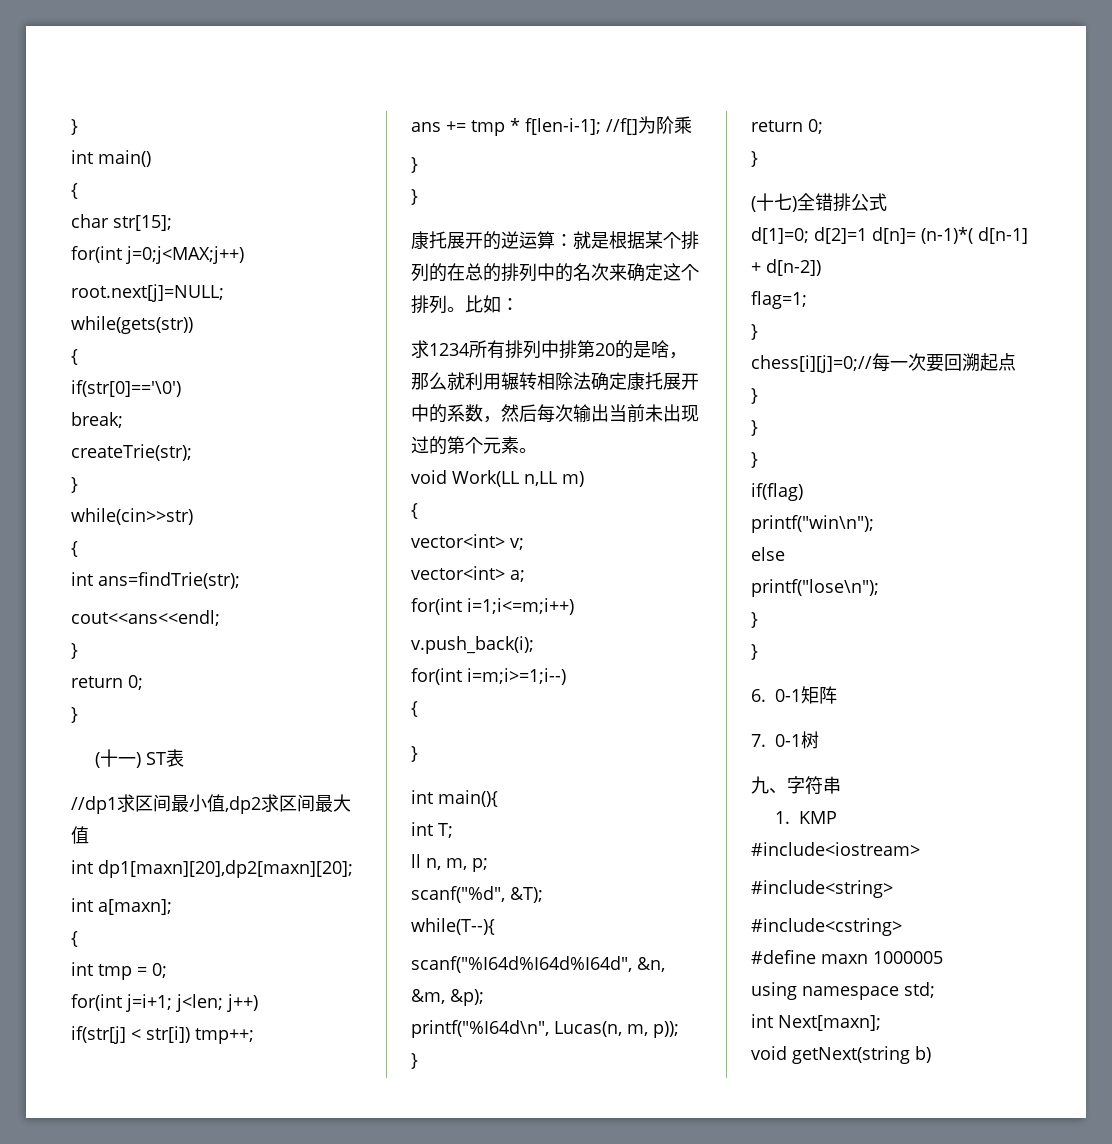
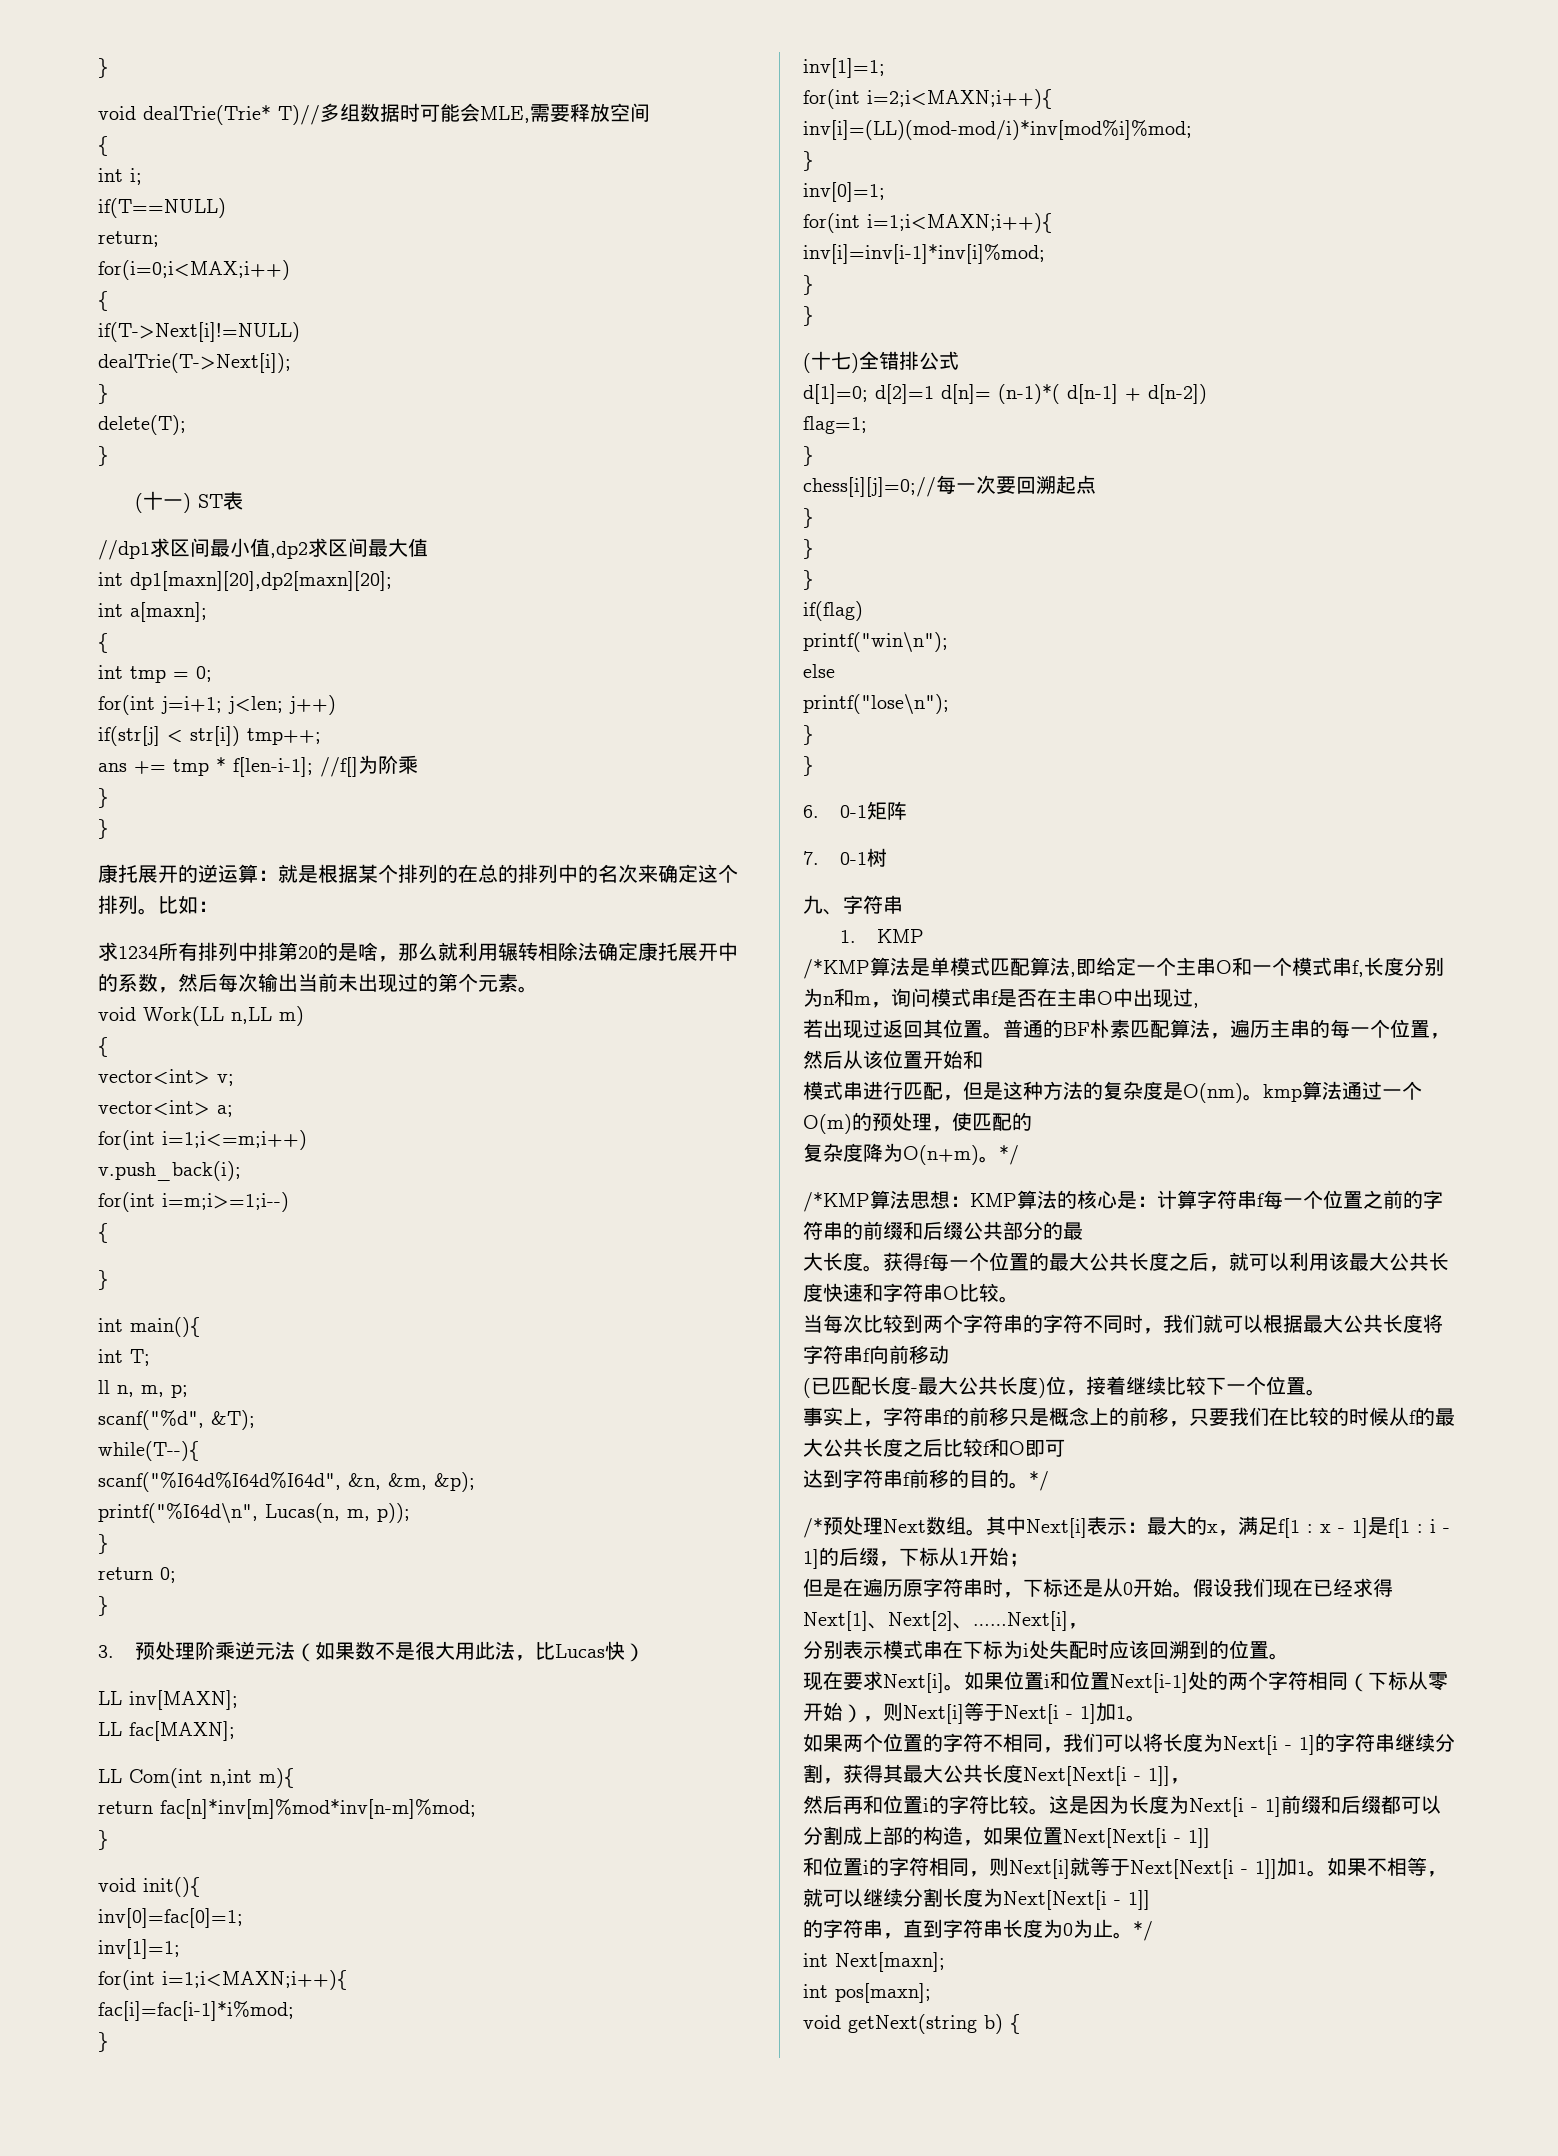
[71,119,78,135] [71,150,151,167] [71,183,78,199] [71,214,172,231] [71,246,244,264] [71,284,224,302] [71,316,193,334] [71,349,78,365] [71,380,181,397] [71,412,123,428] [71,444,192,461] [71,477,78,493] [71,508,193,525] [71,541,78,557] [71,572,240,589] [71,610,220,626] [71,643,78,659] [71,675,143,690] } // int main() // { // char str[15]; // for(int j=0;j<MAX;j++) // root.next[j]=NULL; // while(gets(str)) // { // if(str[0]=='\0') // break; // createTrie(str); // } // while(cin>>str) // { // int ans=findTrie(str); // cout<<ans<<endl; // } // return 0; -> [98,58,108,78] [98,103,650,125] [98,136,108,156] [98,168,142,185] [98,198,226,218] [98,231,159,247] [98,260,290,280] [98,291,108,311] [98,322,300,342] [98,353,291,373] [98,384,108,404] [98,415,186,435] } // void dealTrie(Trie* T)//多组数据时可能会MLE,需要释放空间 // { // int i; // if(T==NULL) // return; // for(i=0;i<MAX;i++) // { // if(T->Next[i]!=NULL) // dealTrie(T->Next[i]); // } // delete(T);
(758, 159) none -> [98,1641,646,1662] [98,1690,238,1710] [98,1721,235,1741] [98,1768,294,1788] [98,1799,476,1819] [98,1830,108,1850] [98,1877,200,1897] [98,1908,243,1928] [98,1939,180,1959] [98,1970,347,1990] [98,2001,294,2021] [98,2032,108,2052] [803,58,885,78] [803,89,1052,109] [803,120,1192,140] [803,151,813,171] [803,182,885,202] [803,213,1052,233] [803,244,1045,264] [803,275,813,295] [803,306,813,326] // 3.预处理阶乘逆元法（如果数不是很大用此法，比Lucas快） // LL inv[MAXN]; // LL fac[MAXN]; // LL Com(int n,int m){ // return fac[n]*inv[m]%mod*inv[n-m]%mod; // } // void init(){ // inv[0]=fac[0]=1; // inv[1]=1; // for(int i=1;i<MAXN;i++){ // fac[i]=fac[i-1]*i%mod; // } // inv[1]=1; // for(int i=2;i<MAXN;i++){ // inv[i]=(LL)(mod-mod/i)*inv[mod%i]%mod; // } // inv[0]=1; // for(int i=1;i<MAXN;i++){ // inv[i]=inv[i-1]*inv[i]%mod; // } // }
[751,842,920,856] [751,880,893,898] [751,918,902,936] [751,950,943,964] [751,982,935,1000] #include<iostream> // #include<string> // #include<cstring> // #define maxn 1000005 // using namespace std; -> [803,957,1444,979] [803,988,1199,1008] [803,1019,1450,1039] [803,1050,983,1069] [803,1081,1422,1103] [803,1112,1032,1134] [803,1143,1019,1165] [803,1190,1443,1212] [803,1221,1083,1240] [803,1252,1449,1272] [803,1283,1019,1303] [803,1314,1443,1334] [803,1345,949,1364] [803,1376,1326,1398] [803,1407,1455,1427] [803,1438,1065,1457] [803,1469,1049,1491] [803,1516,1450,1538] [803,1547,1029,1569] [803,1578,1393,1598] [803,1611,1088,1631] [803,1640,1289,1660] [803,1671,1448,1693] [803,1702,1146,1724] [803,1733,1455,1755] [803,1764,1190,1786] [803,1795,1441,1817] [803,1826,1210,1848] [803,1857,1447,1879] [803,1888,1150,1910] [803,1919,1153,1941] /*KMP算法是单模式匹配算法,即给定一个主串O和一个模式串f,长度分别为n和m，询问模式串f是否在主串O中出现过, // 若出现过返回其位置。普通的BF朴素匹配算法，遍历主串的每一个位置，然后从该位置开始和 // 模式串进行匹配，但是这种方法的复杂度是O(nm)。kmp算法通过一个O(m)的预处理，使匹配的 // 复杂度降为O(n+m)。*/ // /*KMP算法思想：KMP算法的核心是：计算字符串f每一个位置之前的字符串的前缀和后缀公共部分的最 // 大长度。获得f每一个位置的最大公共长度之后，就可以利用该最大公共长度快速和字符串O比较。 // 当每次比较到两个字符串的字符不同时，我们就可以根据最大公共长度将字符串f向前移动 // (已匹配长度-最大公共长度)位，接着继续比较下一个位置。 // 事实上，字符串f的前移只是概念上的前移，只要我们在比较的时候从f的最大公共长度之后比较f和O即可 // 达到字符串f前移的目的。*/ // /*预处理Next数组。其中Next[i]表示：最大的x，满足f[1 : x - 1]是f[1 : i - 1]的后缀，下标从1开始； // 但是在遍历原字符串时，下标还是从0开始。假设我们现在已经求得Next[1]、Next[2]、……Next[i]， // 分别表示模式串在下标为i处失配时应该回溯到的位置。 // 现在要求Next[i]。如果位置i和位置Next[i-1]处的两个字符相同（下标从零开始），则Next[i]等于Next[i - 1]加1。 // 如果两个位置的字符不相同，我们可以将长度为Next[i - 1]的字符串继续分割，获得其最大公共长度Next[Next[i - 1]]， // 然后再和位置i的字符比较。这是因为长度为Next[i - 1]前缀和后缀都可以分割成上部的构造，如果位置Next[Next[i - 1]] // 和位置i的字符相同，则Next[i]就等于Next[Next[i - 1]]加1。如果不相等，就可以继续分割长度为Next[Next[i - 1]] // 的字符串，直到字符串长度为0为止。*/
(881, 1023) none -> [803,1983,931,2003] // int pos[maxn];
(931, 1054) none -> [1010,2014,1020,2034] {

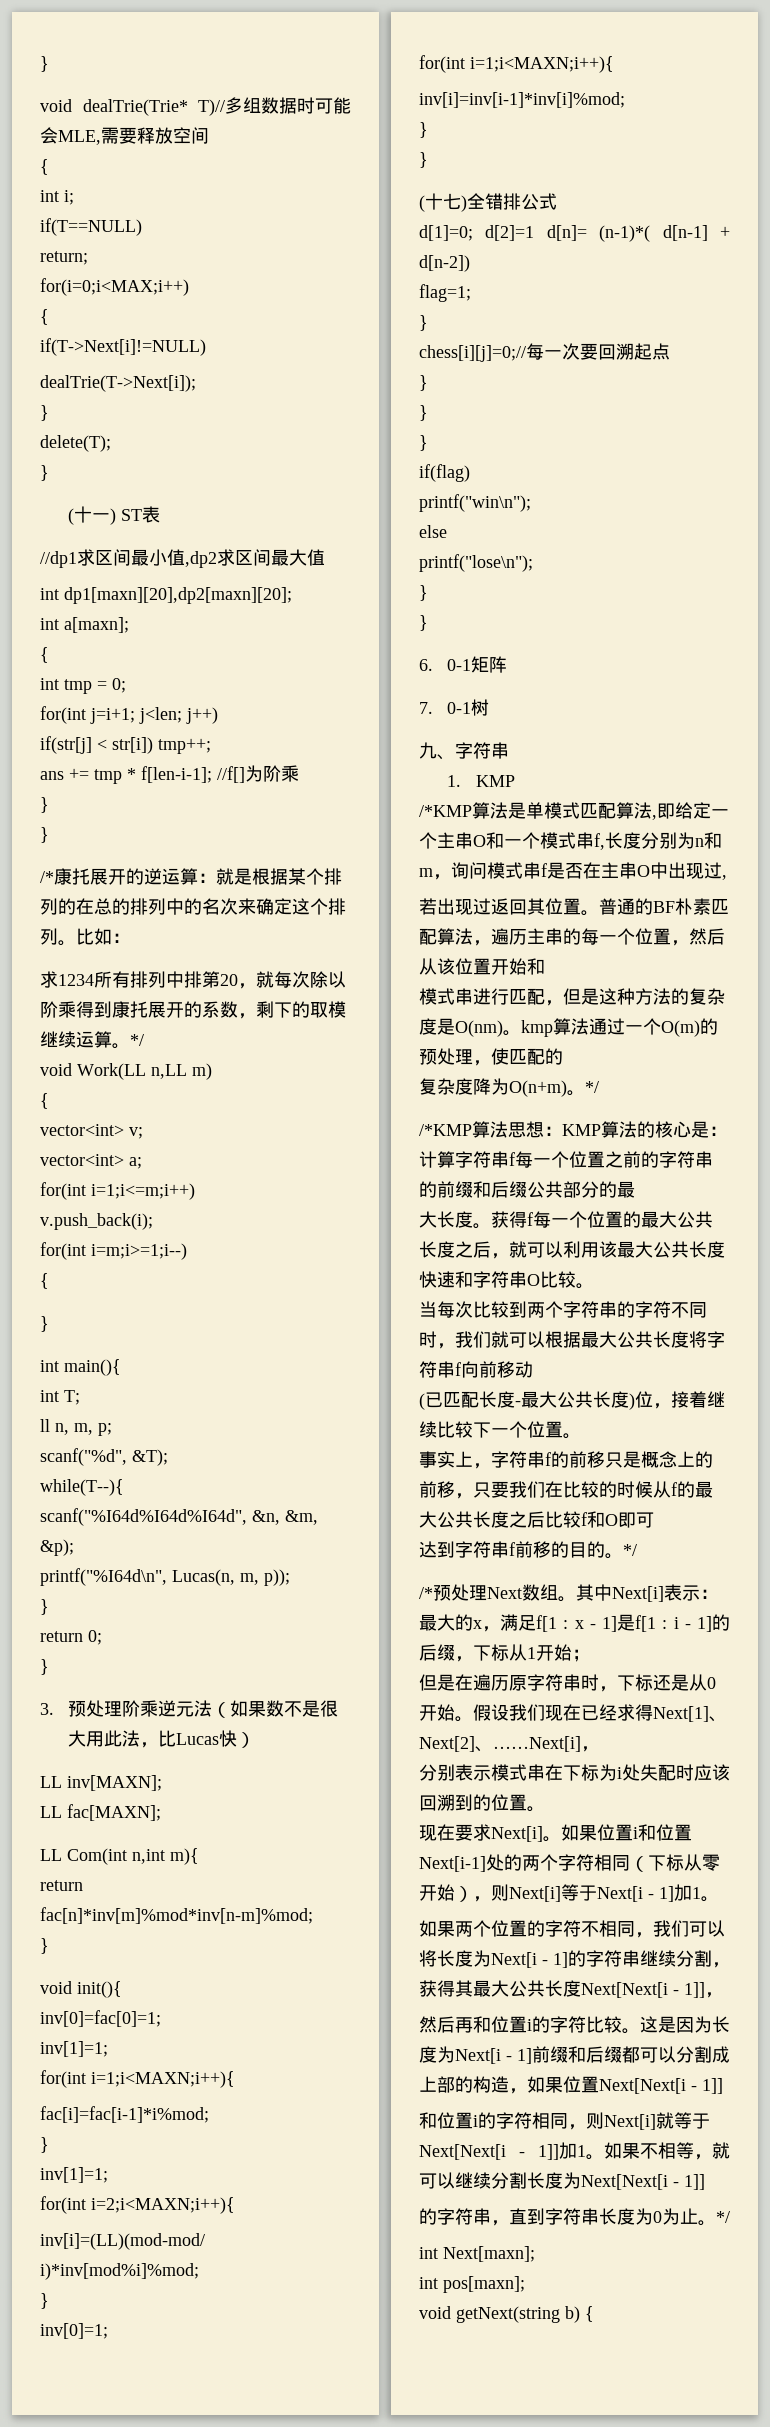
(108, 829) none -> [40,871,54,883] /*
[318,942,738,962] 的是啥，那么就利用辗转相除法确定康托展开中 -> [238,971,346,989] [40,1001,184,1018] ，就每次除以阶乘得到康托展开
[178,973,538,993] 然后每次输出当前未出现过的第个元素。 -> [256,1001,346,1018] [40,1031,144,1049] 剩下的取模继续运算。*/

